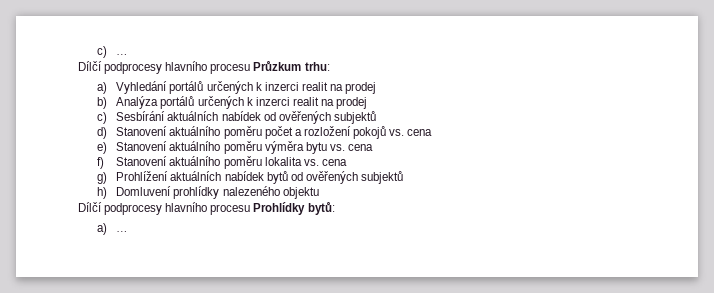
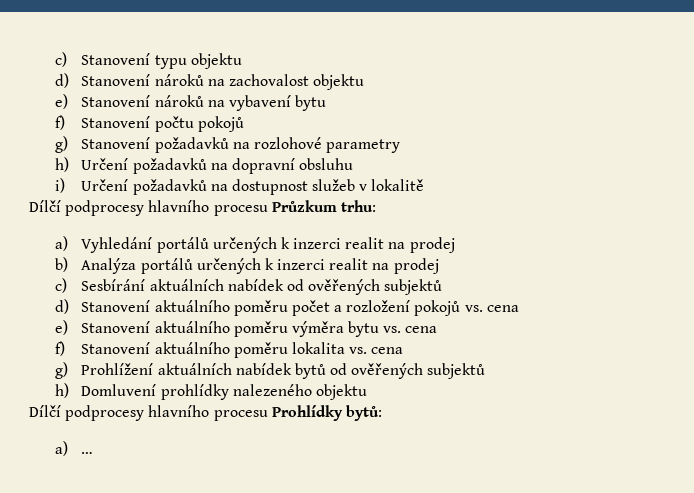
[97,46,129,58] c) … -> [55,52,242,69] [55,73,365,90] [55,94,327,111] [55,115,244,132] [55,136,401,153] [55,157,354,174] [55,178,425,195] c) Stanovení typu objektu // d) Stanovení nároků na zachovalost objektu // e) Stanovení nároků na vybavení bytu // f) Stanovení počtu pokojů // g) Stanovení požadavků na rozlohové parametry // h) Určení požadavků na dopravní obsluhu // i) Určení požadavků na dostupnost služeb v lokalitě

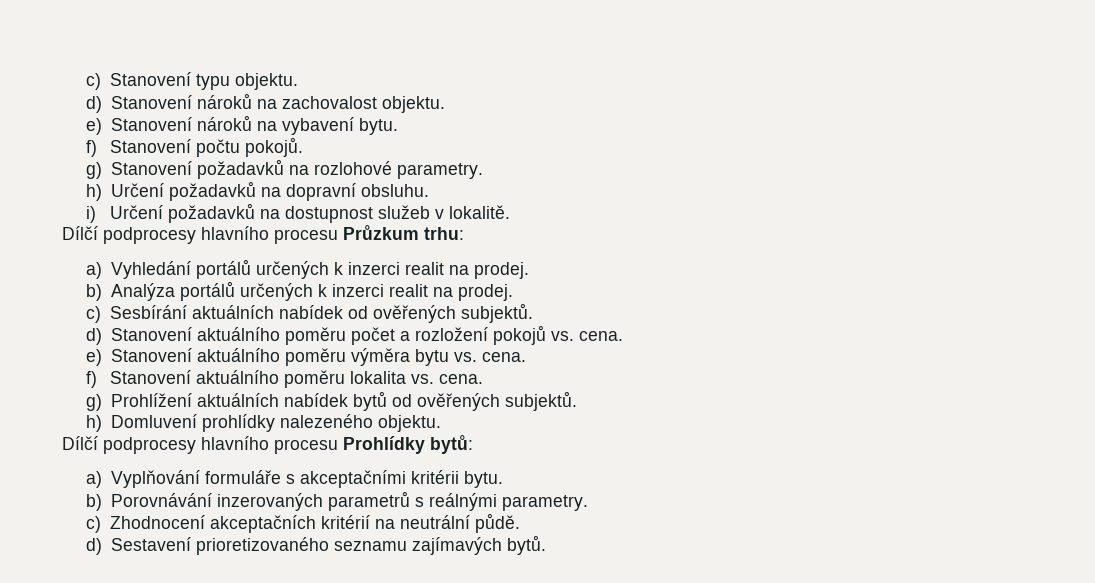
[190,53,242,69] objektu -> [234,73,298,90] objektu.
[313,74,365,90] objektu -> [381,96,445,113] objektu.
[295,95,327,111] bytu -> [358,118,398,135] bytu.
[197,116,244,132] pokojů -> [244,137,303,157] pokojů.
[326,139,401,153] parametry -> [396,163,483,179] parametry.
[299,158,354,170] obsluhu -> [360,184,429,197] obsluhu.
[371,179,425,191] lokalitě -> [448,205,510,219] lokalitě.
[409,237,455,253] prodej -> [473,262,529,279] prodej.
[393,258,439,274] prodej -> [457,284,513,301] prodej.
[384,279,443,295] subjektů -> [460,303,533,323] subjektů.
[486,305,519,312] cena -> [578,331,623,341] cena.
[405,326,438,333] cena -> [481,352,526,362] cena.
[371,347,404,354] cena -> [438,374,483,384] cena.
[427,363,486,379] subjektů -> [504,391,577,411] subjektů.
[315,384,367,400] objektu -> [377,415,441,432] objektu.
[81,452,94,454] … -> [110,470,503,488] [85,491,588,511] [85,513,520,533] [85,535,546,555] Vyplňování formuláře s akceptačními kritérii bytu. // b) Porovnávání inzerovaných parametrů s reálnými parametry. // c) Zhodnocení akceptačních kritérií na neutrální půdě. // d) Sestavení prioretizovaného seznamu zajímavých bytů.

